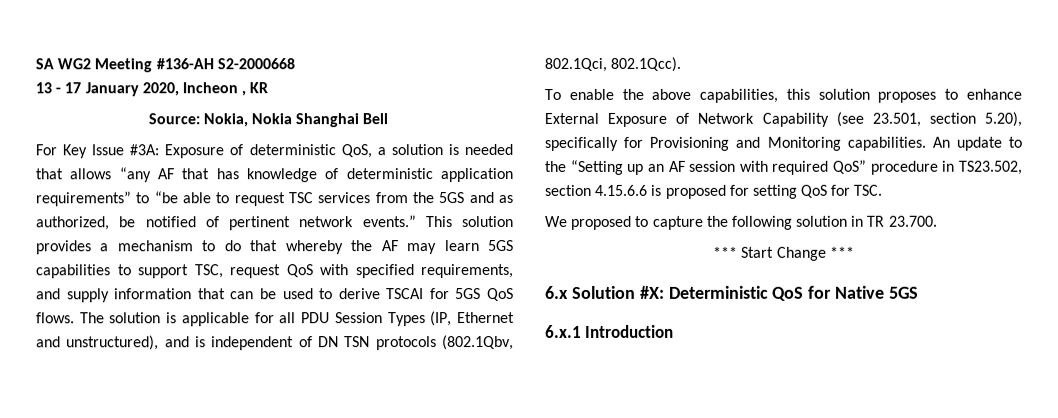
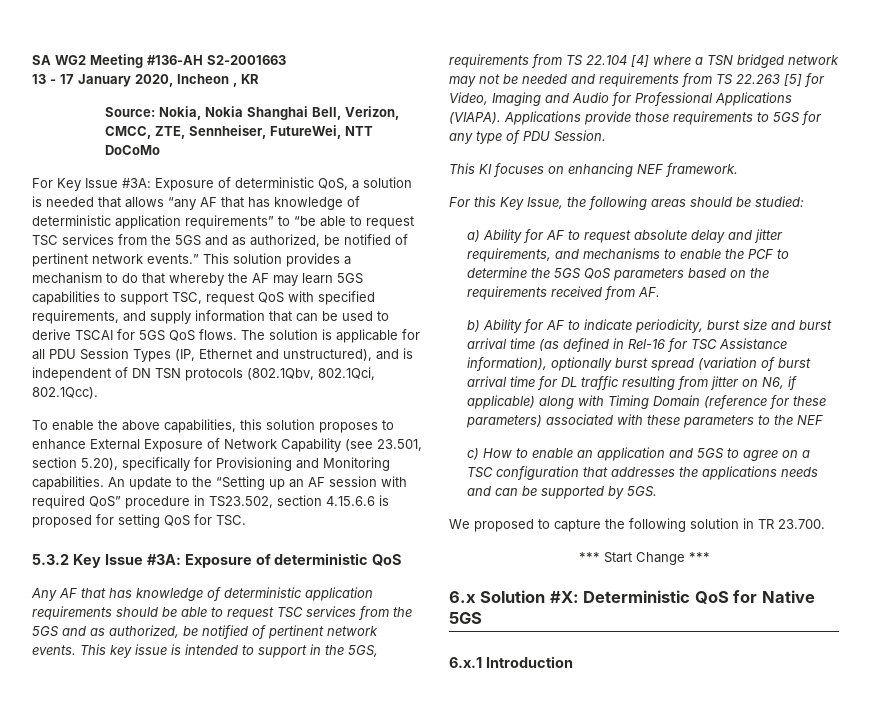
[216,58,295,70] S2-2000668 -> [207,55,286,65] S2-2001663
[362,113,389,125] Bell -> [311,106,399,120] [104,125,373,139] [104,145,160,155] Bell, Verizon, CMCC, ZTE, Sennheiser, FutureWei, NTT DoCoMo
(883, 190) none -> [32,553,403,568] [31,587,373,601] [32,606,412,620] [32,625,378,639] [32,644,378,658] [449,54,839,68] [449,73,825,87] [449,92,792,106] [449,111,822,125] [449,130,606,144] [449,163,738,177] [449,196,804,210] [467,229,784,243] [467,248,790,262] [467,267,770,281] [467,286,661,300] [467,319,833,333] [467,338,788,352] [467,357,812,371] [467,376,798,390] [467,395,827,409] [466,414,824,428] [467,447,811,461] [467,466,819,480] [467,486,658,499] // 5.3.2 Key Issue #3A: Exposure of deterministic QoS // Any AF that has knowledge of deterministic application requirements should be able to request TSC services from the 5GS and as authorized, be notified of pertinent network events. This key issue is intended to support in the 5GS, requirements from TS 22.104 [4] where a TSN bridged network may not be needed and requirements from TS 22.263 [5] for Video, Imaging and Audio for Professional Applications (VIAPA). Applications provide those requirements to 5GS for any type of PDU Session. // This KI focuses on enhancing NEF framework. // For this Key Issue, the following areas should be studied: // a) Ability for AF to request absolute delay and jitter requirements, and mechanisms to enable the PCF to determine the 5GS QoS parameters based on the requirements received from AF. // b) Ability for AF to indicate periodicity, burst size and burst arrival time (as defined in Rel-16 for TSC Assistance information), optionally burst spread (variation of burst arrival time for DL traffic resulting from jitter on N6, if applicable) along with Timing Domain (reference for these parameters) associated with these parameters to the NEF // c) How to enable an application and 5GS to agree on a TSC configuration that addresses the applications needs and can be supported by 5GS.

